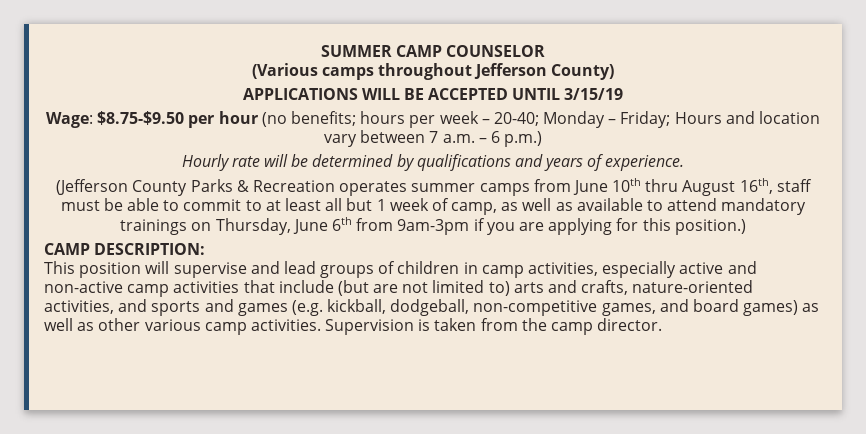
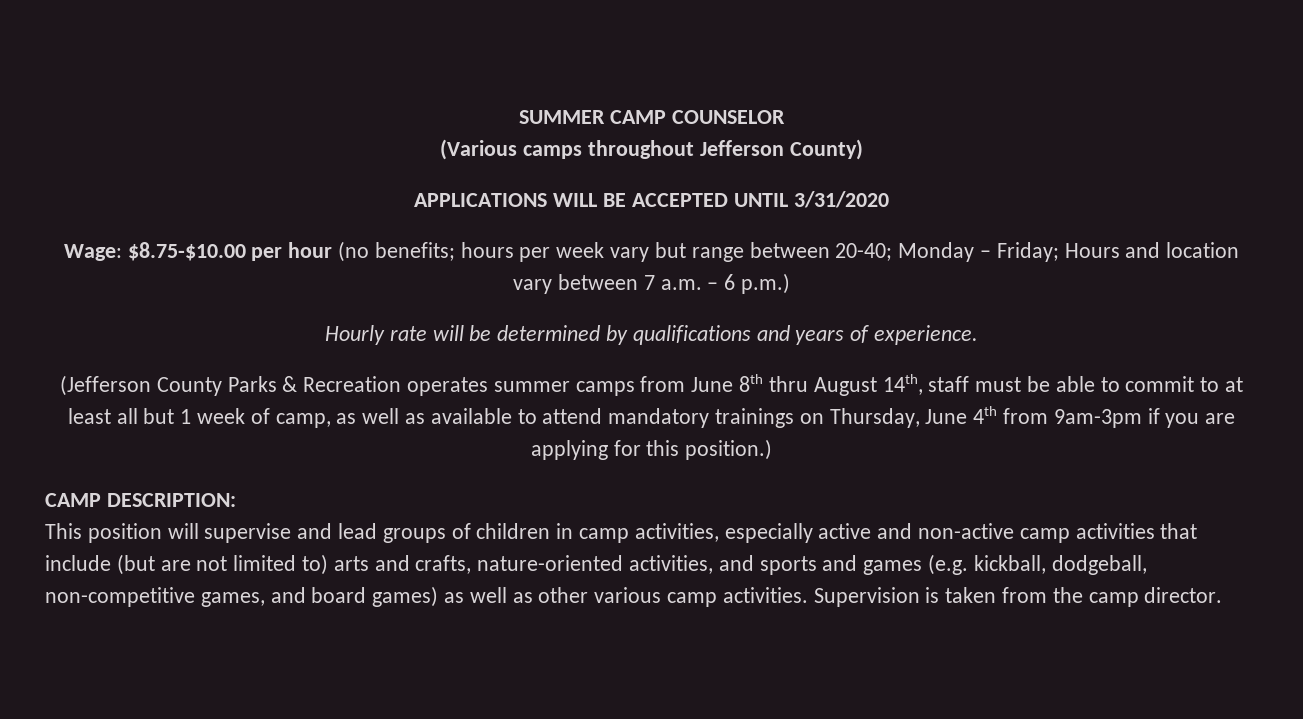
[564,88,624,100] 3/15/19 -> [793,191,889,208] 3/31/2020
[97,111,185,125] $8.75-$9.50 -> [127,242,246,261] $8.75-$10.00
[481,119,490,124] – -> [610,242,830,262] vary but range between
[612,178,642,192] 10th -> [739,374,764,392] 8th
[739,178,773,194] 16th, -> [882,374,923,395] 14th,
[332,217,353,231] 6th -> [973,406,998,424] 4th

